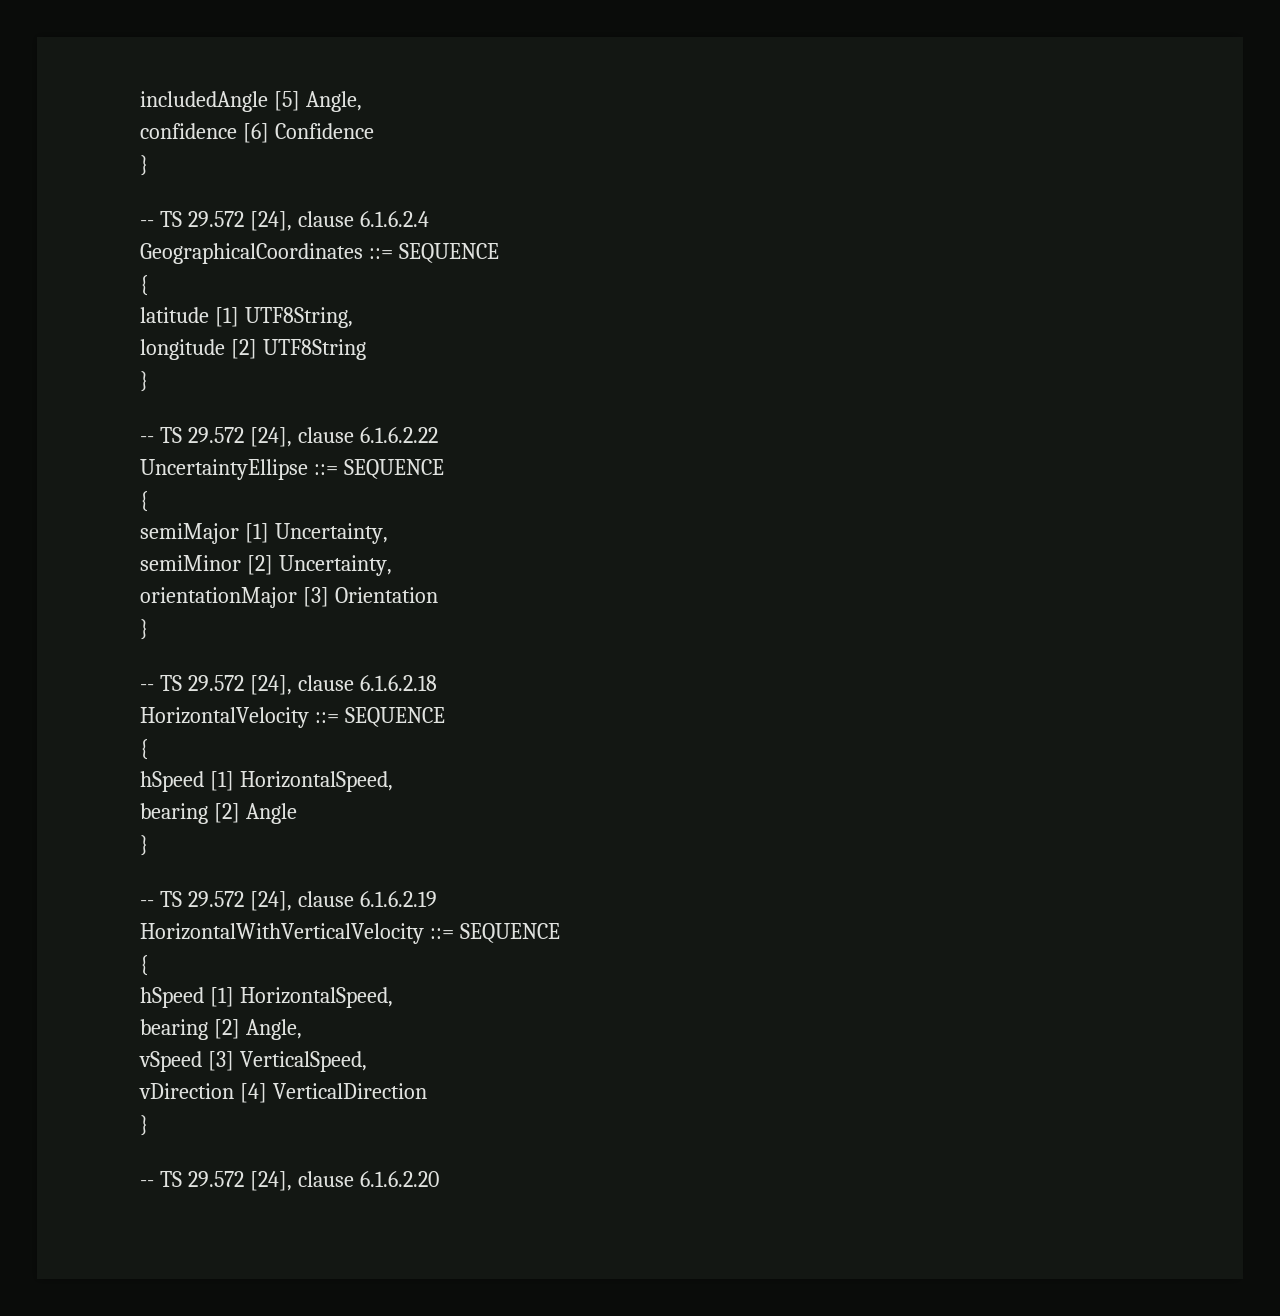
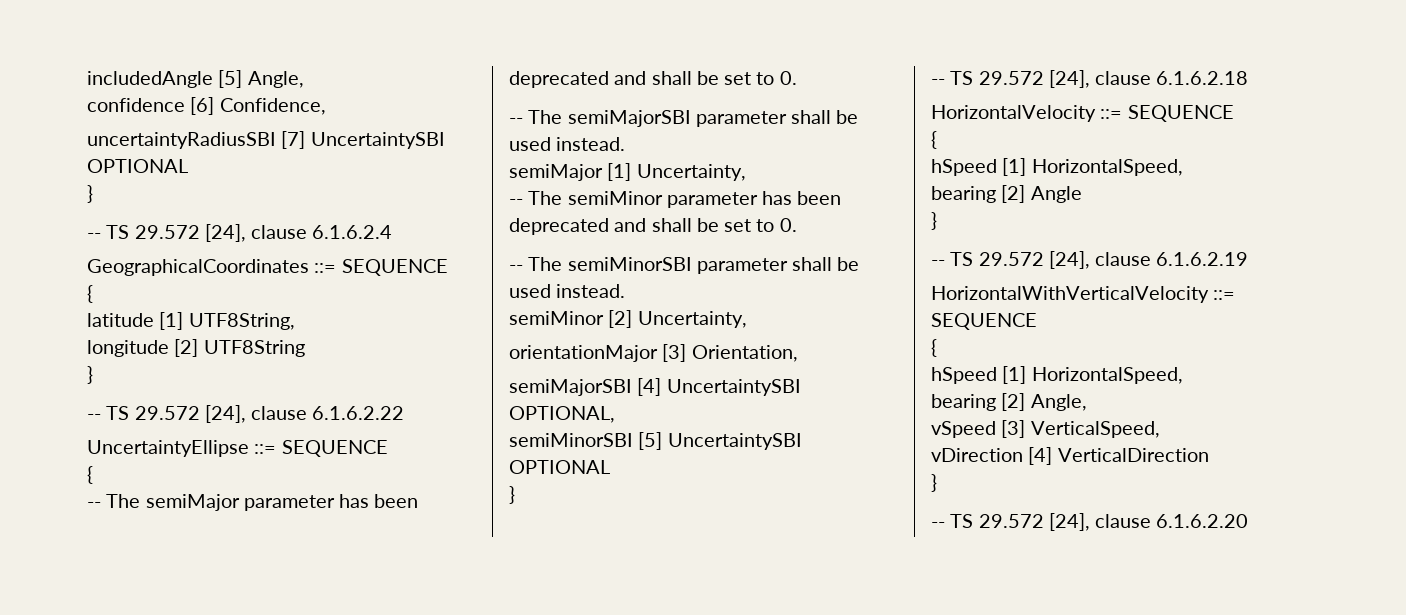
[274,123,374,139] Confidence -> [219,98,326,115] [87,131,445,149] [87,159,188,173] Confidence, // uncertaintyRadiusSBI [7] UncertaintySBI OPTIONAL
[140,523,388,544] semiMajor [1] Uncertainty, -> [87,494,419,511] [509,71,797,88] [509,110,859,127] [509,137,626,151] [509,163,746,181] [509,191,842,208] [509,218,797,235] [509,257,860,274] [509,284,626,298] -- The semiMajor parameter has been deprecated and shall be set to 0. // -- The semiMajorSBI parameter shall be used instead. // semiMajor [1] Uncertainty, // -- The semiMinor parameter has been deprecated and shall be set to 0. // -- The semiMinorSBI parameter shall be used instead.
[334,587,438,603] Orientation -> [691,345,798,362] [509,378,801,396] [509,406,615,423] [509,432,802,450] [509,460,610,474] Orientation, // semiMajorSBI [4] UncertaintySBI OPTIONAL, // semiMinorSBI [5] UncertaintySBI OPTIONAL

